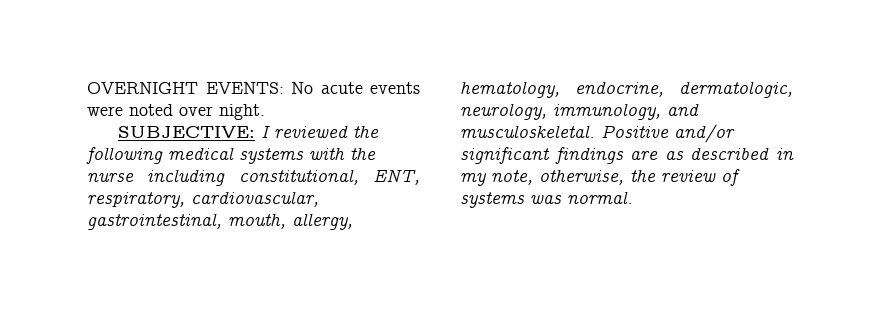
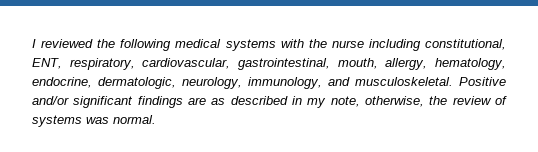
[87,82,420,94] [87,104,265,120] [117,126,255,138] OVERNIGHT EVENTS: No acute events were noted over night. // SUBJECTIVE: -> (32, 43) none

